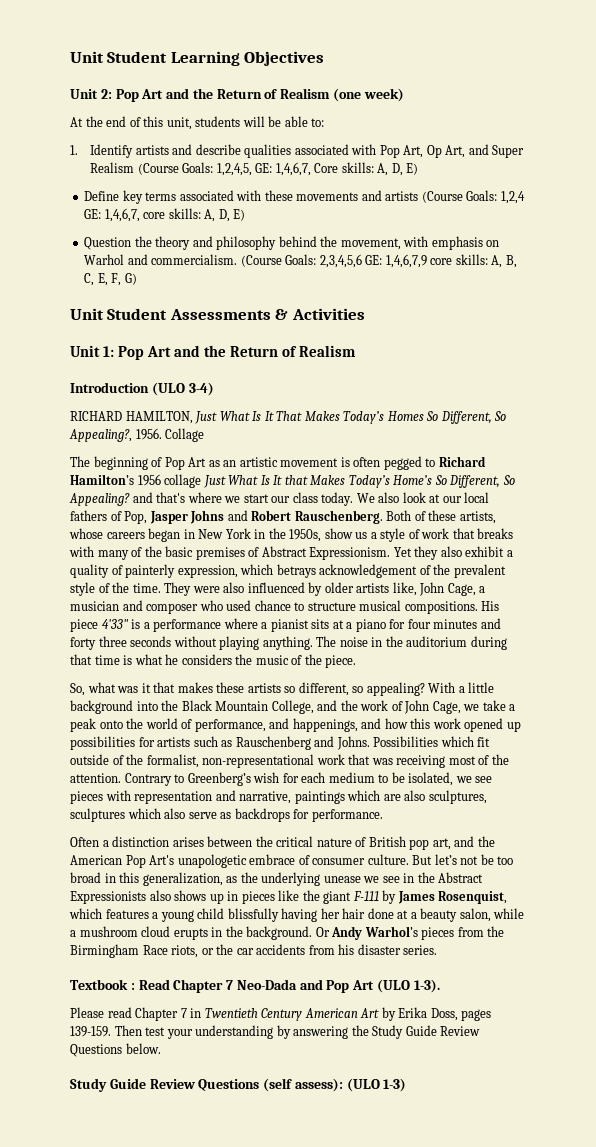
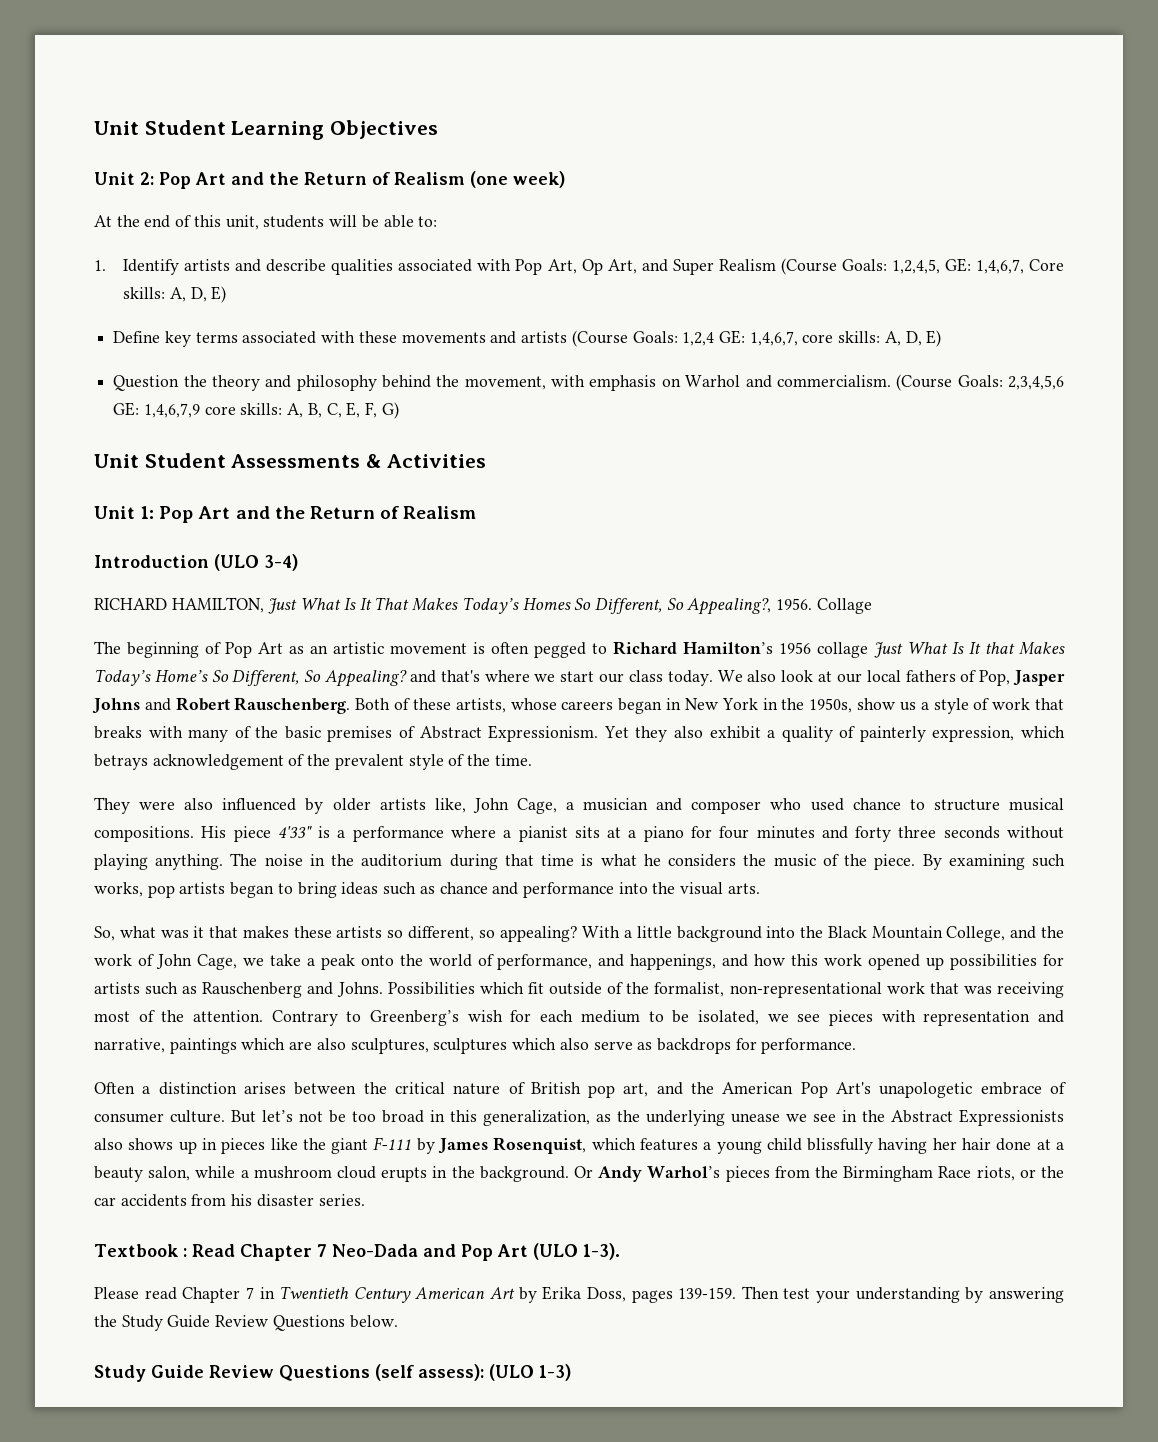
(161, 588) none -> (532, 760) //
(357, 661) none -> [922,854,1065,870] [94,882,760,898] By examining such works, pop artists began to bring ideas such as chance and performance into the visual arts.

